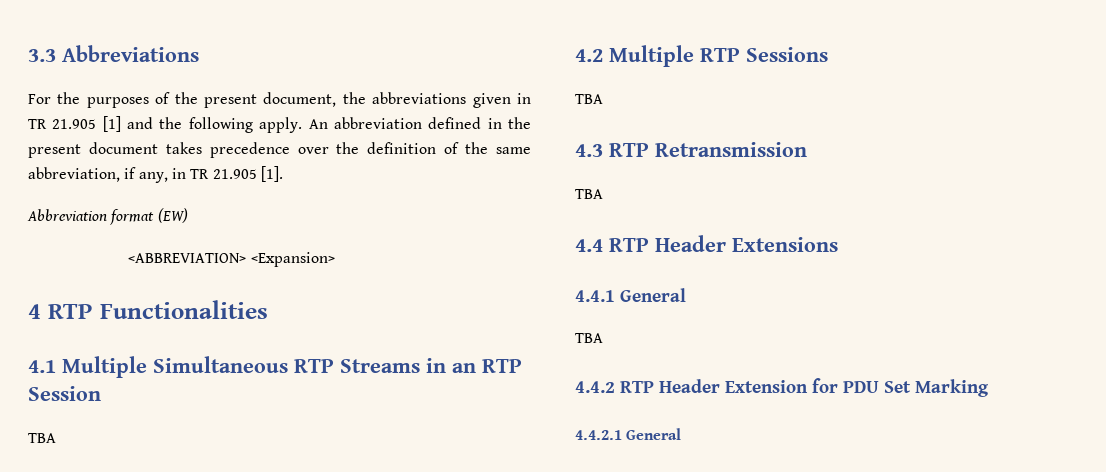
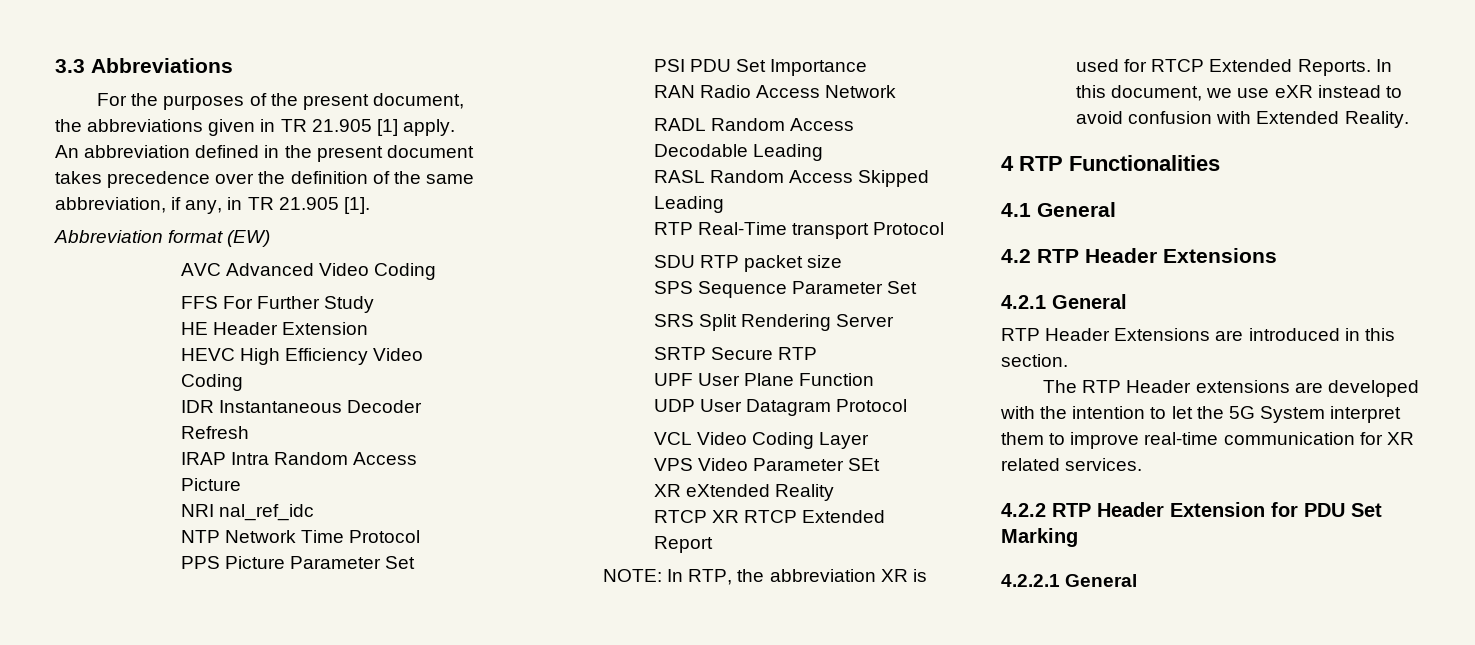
[127,117,253,133] and the following -> (398, 127) none
[128,252,335,267] [28,300,268,319] [28,356,522,378] [28,386,101,401] [28,433,56,443] [575,45,828,67] [575,94,603,104] [575,142,807,157] [575,189,603,199] [575,239,603,252] <ABBREVIATION> <Expansion> // 4 RTP Functionalities // 4.1 Multiple Simultaneous RTP Streams in an RTP Session // TBA // 4.2 Multiple RTP Sessions // TBA // 4.3 RTP Retransmission // TBA // 4.4 -> [180,263,437,280] [180,296,375,313] [180,322,368,335] [180,348,424,365] [180,374,243,391] [180,400,422,413] [180,426,249,439] [180,452,418,465] [180,478,241,491] [180,504,314,521] [180,530,421,543] [180,556,416,569] [653,59,868,76] [653,85,897,98] [653,118,854,131] [653,144,823,161] [653,170,930,187] [653,196,724,213] [653,222,945,239] [653,255,843,272] [653,281,918,298] [653,314,895,331] [653,347,817,360] [653,373,875,386] [653,399,908,416] [653,432,870,449] [653,458,881,471] [653,484,834,501] [653,510,886,523] [653,536,713,553] [603,569,927,585] [1076,59,1392,76] [1076,85,1402,101] [1076,111,1409,128] [1001,155,1220,171] [1001,202,1116,217] [1001,249,1031,263] AVC Advanced Video Coding // FFS For Further Study // HE Header Extension // HEVC High Efficiency Video Coding // IDR Instantaneous Decoder Refresh // IRAP Intra Random Access Picture // NRI nal_ref_idc // NTP Network Time Protocol // PPS Picture Parameter Set // PSI PDU Set Importance // RAN Radio Access Network // RADL Random Access Decodable Leading // RASL Random Access Skipped Leading // RTP Real-Time transport Protocol // SDU RTP packet size // SPS Sequence Parameter Set // SRS Split Rendering Server // SRTP Secure RTP // UPF User Plane Function // UDP User Datagram Protocol // VCL Video Coding Layer // VPS Video Parameter SEt // XR eXtended Reality // RTCP XR RTCP Extended Report // NOTE: In RTP, the abbreviation XR is used for RTCP Extended Reports. In this document, we use eXR instead to avoid confusion with Extended Reality. // 4 RTP Functionalities // 4.1 General // 4.2
[575,288,686,302] [575,333,603,343] [575,381,615,393] 4.4.1 General // TBA // 4.4.2 -> [1001,294,1127,309] [1001,328,1395,341] [1001,354,1068,367] [1043,380,1419,397] [1000,406,1402,423] [1001,432,1414,449] [1001,458,1143,471] [1001,503,1046,517] 4.2.1 General // RTP Header Extensions are introduced in this section. // The RTP Header extensions are developed with the intention to let the 5G System interpret them to improve real-time communication for XR related services. // 4.2.2
[575,430,622,440] 4.4.2.1 -> [1001,574,1060,587] 4.2.2.1

